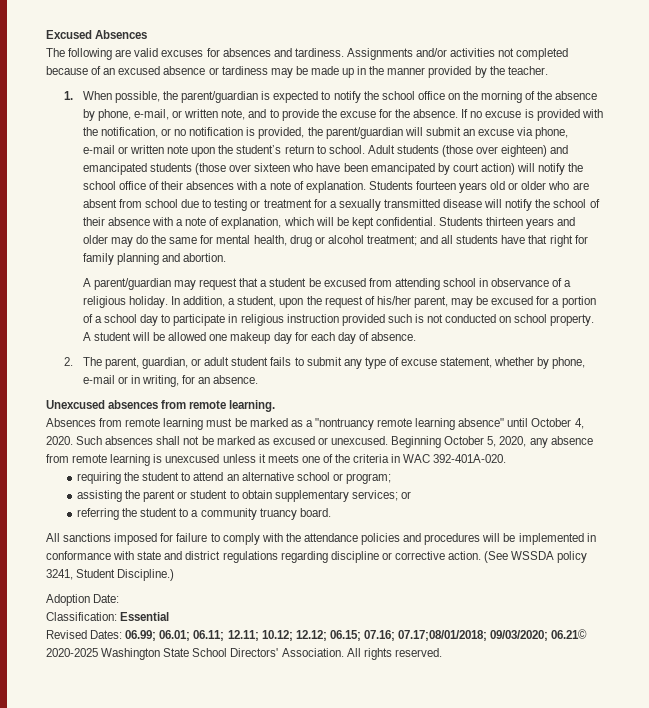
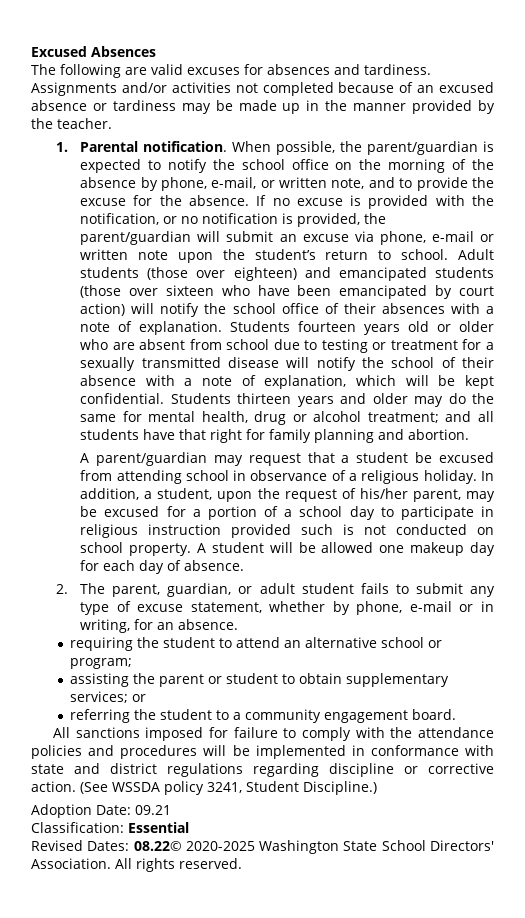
(74, 95) none -> [80,141,228,152] Parental notification.
[46,400,276,412] [46,418,584,430] [46,436,593,448] [46,454,507,466] // Unexcused absences from remote learning. // Absences from remote learning must be marked as a "nontruancy remote learning absence" until October 4, 2020. Such absences shall not be marked as excused or unexcused. Beginning October 5, 2020, any absence from remote learning is unexcused unless it meets one of the criteria in WAC 392-401A-020. -> (239, 624) none
[259,508,297,520] truancy -> [324,710,409,723] engagement
(120, 598) none -> [135,805,171,815] 09.21
[125,629,588,641] 06.99; 06.01; 06.11; 12.11; 10.12; 12.12; 06.15; 07.16; 07.17;08/01/2018; 09/03/2020; 06.21© -> [133,841,182,851] 08.22©

